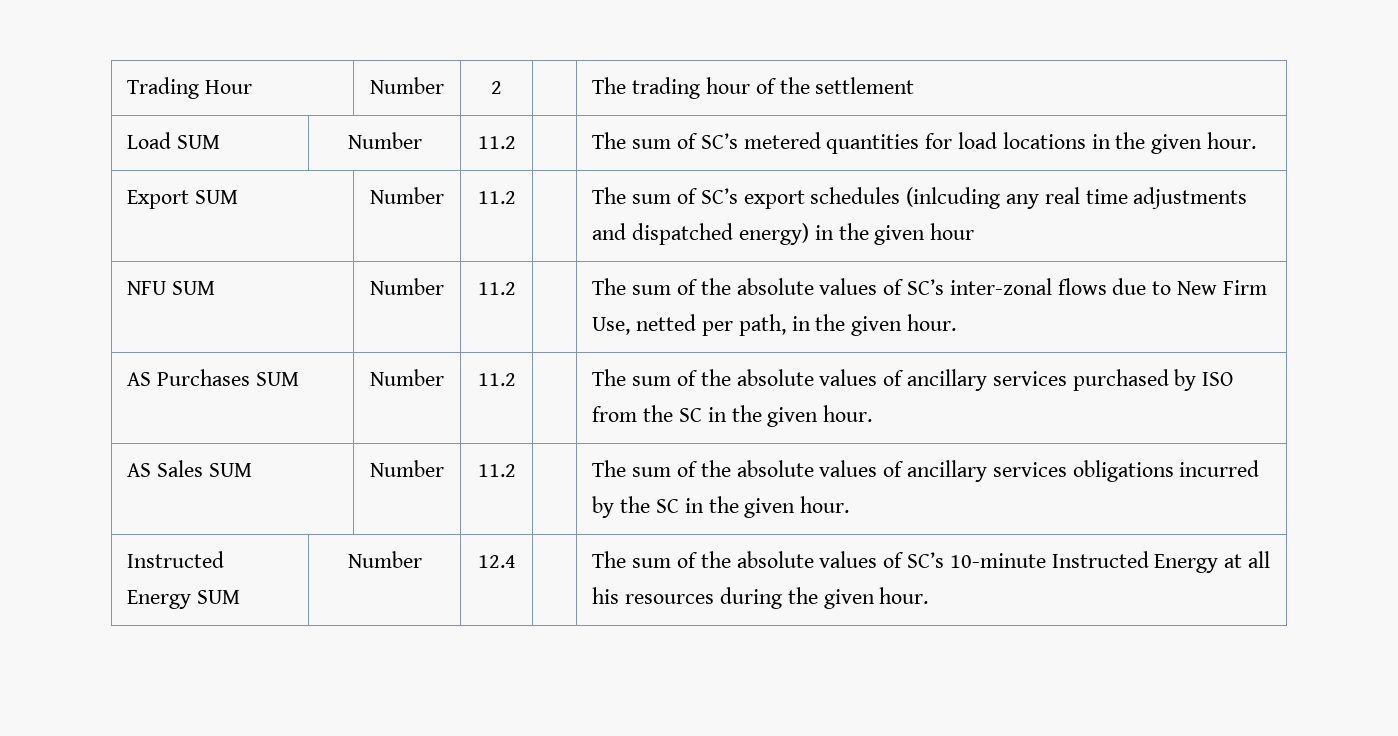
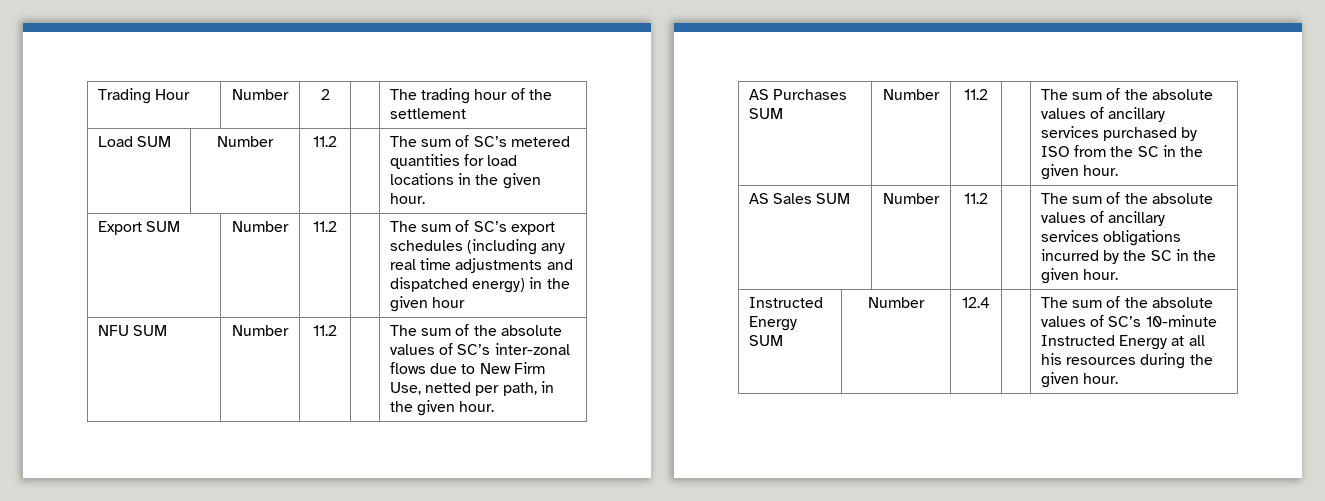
[906,187,1001,209] (inlcuding -> [467,239,538,255] (including

